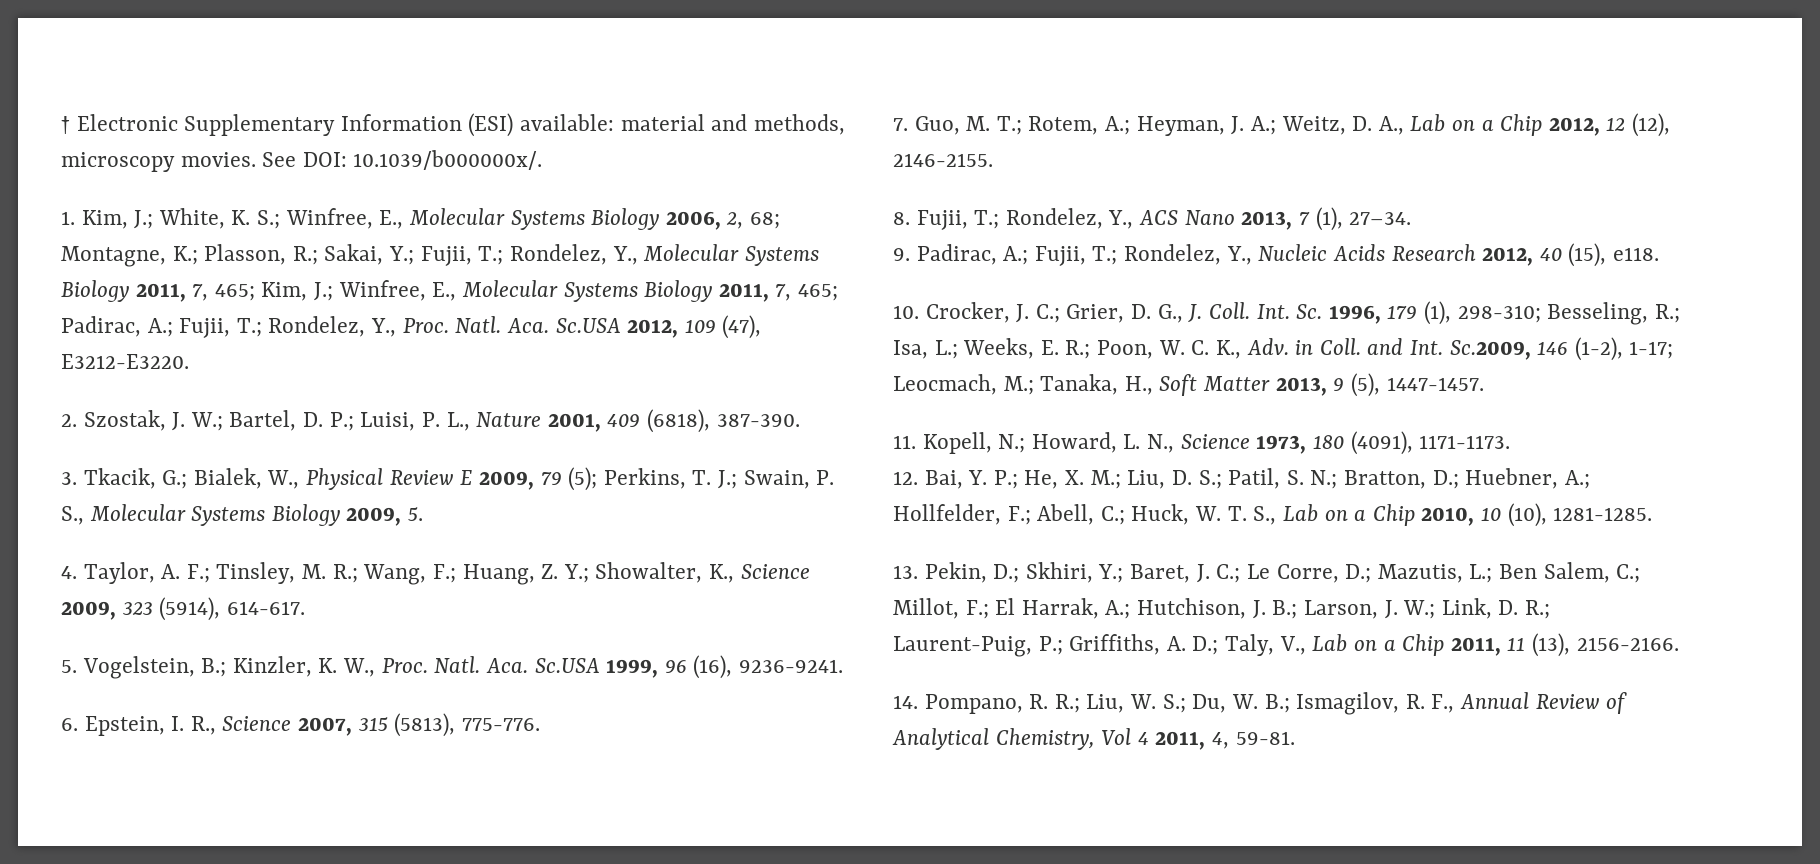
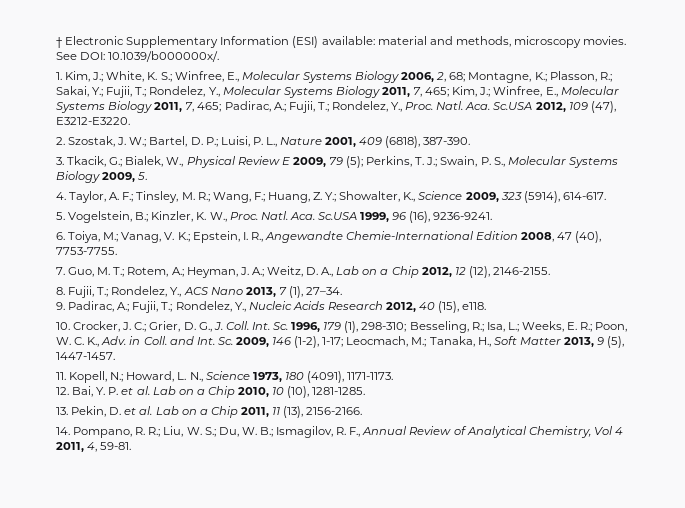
[84,713,540,737] Epstein, I. R., Science 2007, 315 (5813), 775-776. -> [68,231,602,243] [56,247,117,255] Toiya, M.; Vanag, V. K.; Epstein, I. R., Angewandte Chemie-International Edition 2008, 47 (40), 7753-7755.
[1449,340,1531,360] Sc.2009, -> [217,337,269,347] Sc. 2009,
[993,468,1590,489] [893,504,1277,525] P.; He, X. M.; Liu, D. S.; Patil, S. N.; Bratton, D.; Huebner, A.; Hollfelder, F.; Abell, C.; Huck, W. T. S., -> [108,386,150,395] P. et al.
[993,562,1641,583] [893,598,1550,619] [893,634,1306,657] D.; Skhiri, Y.; Baret, J. C.; Le Corre, D.; Mazutis, L.; Ben Salem, C.; Millot, F.; El Harrak, A.; Hutchison, J. B.; Larson, J. W.; Link, D. R.; Laurent-Puig, P.; Griffiths, A. D.; Taly, V., -> [109,406,153,415] D. et al.

